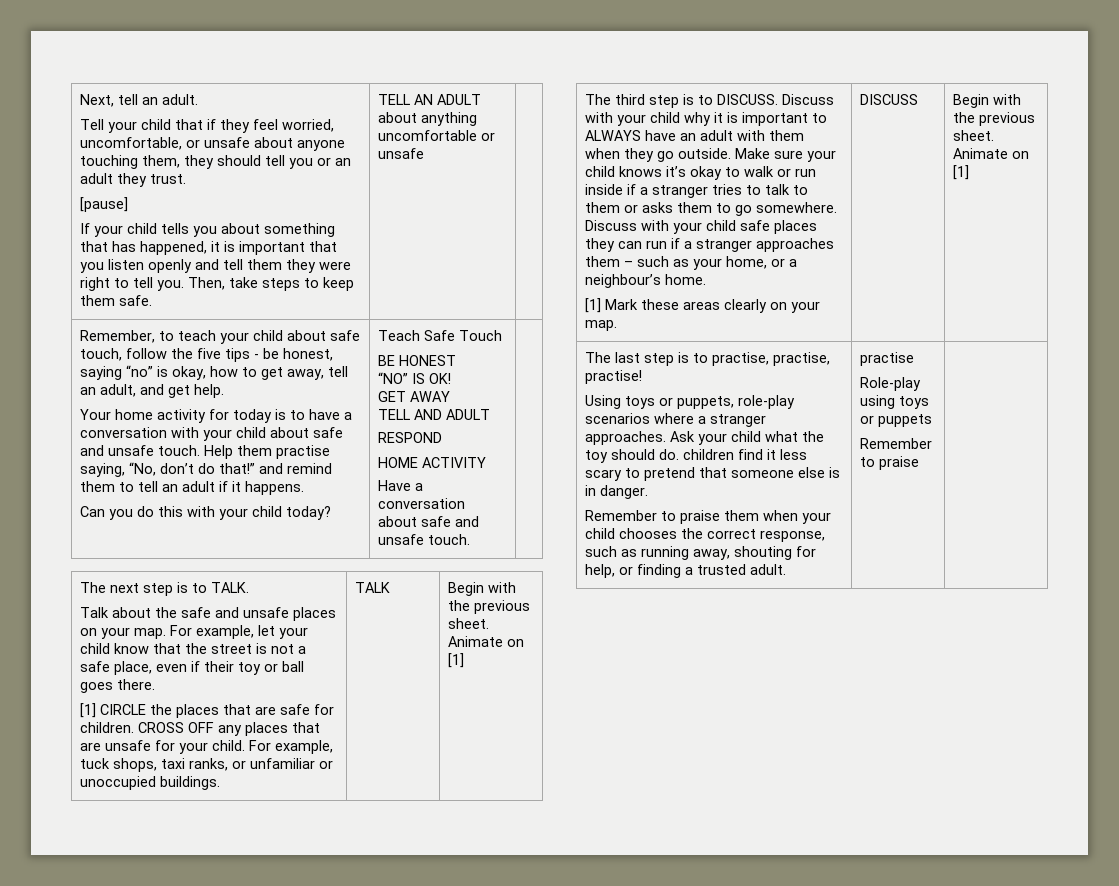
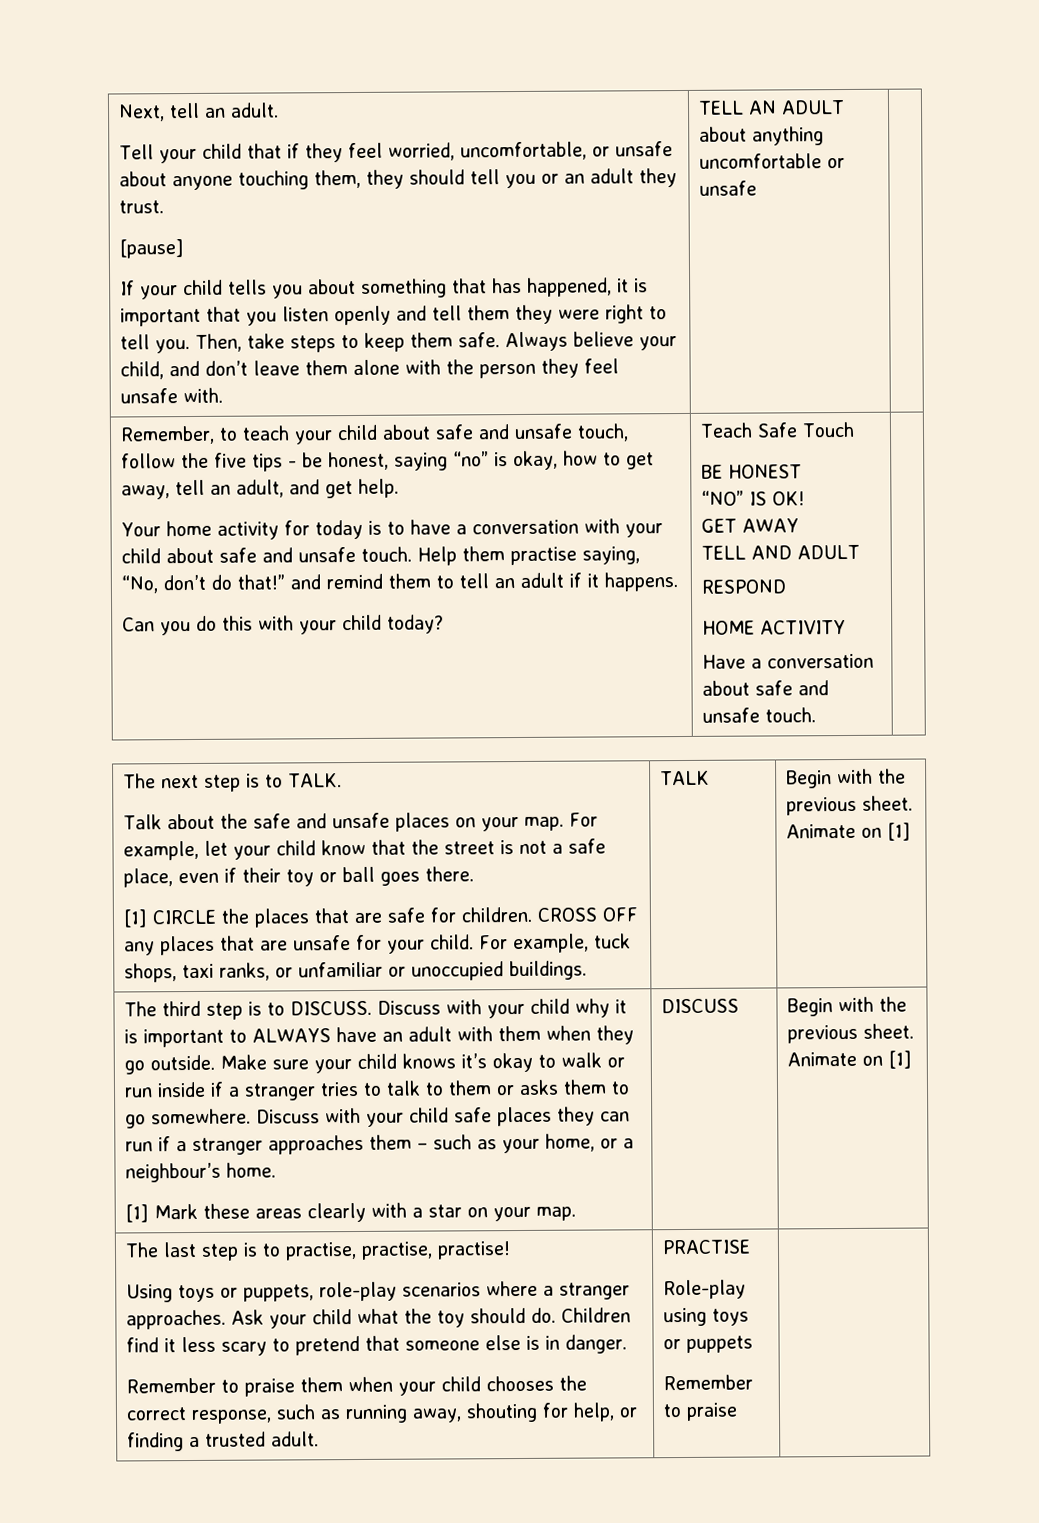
(153, 300) none -> [505,331,678,352] [120,358,620,380] [120,387,224,404] Always believe your child, and don’t leave them alone with the person they feel unsafe with.
(361, 335) none -> [478,423,574,440] and unsafe
(768, 306) none -> [371,1202,463,1218] with a star
[683,449,735,460] children -> [561,1307,632,1323] Children
[860,352,915,366] practise -> [662,1239,752,1255] PRACTISE

